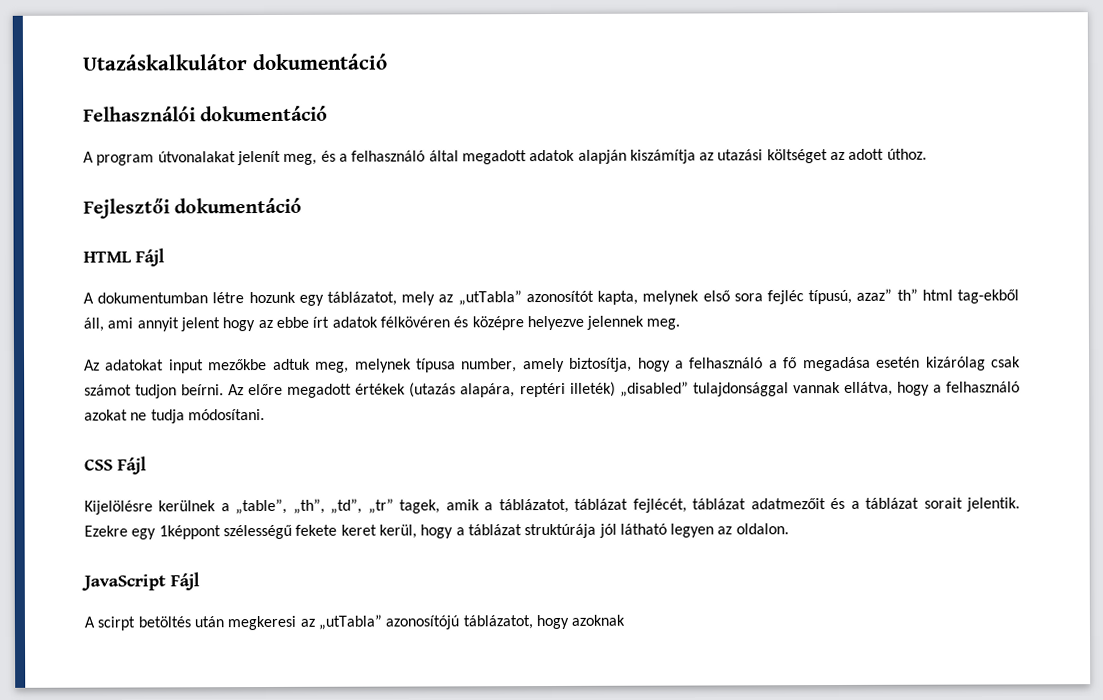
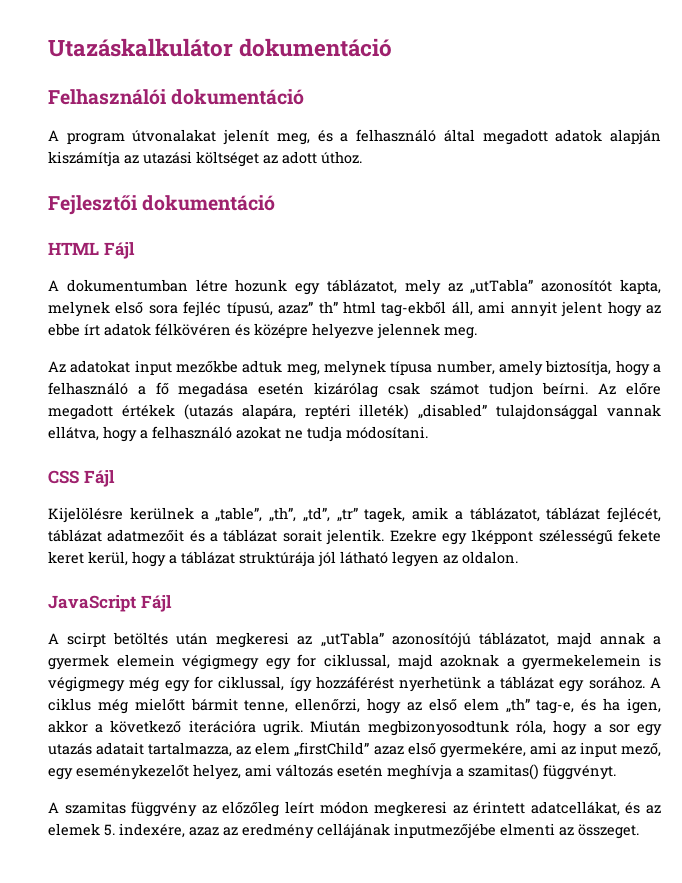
[535,614,626,630] hogy azoknak -> [556,632,661,648] [48,654,662,670] [48,676,661,692] [48,698,661,714] [48,720,662,736] [48,742,662,758] [48,764,616,780] [48,801,661,817] [48,823,639,839] majd annak a gyermek elemein végigmegy egy for ciklussal, majd azoknak a gyermekelemein is végigmegy még egy for ciklussal, így hozzáférést nyerhetünk a táblázat egy sorához. A ciklus még mielőtt bármit tenne, ellenőrzi, hogy az első elem „th” tag-e, és ha igen, akkor a következő iterációra ugrik. Miután megbizonyosodtunk róla, hogy a sor egy utazás adatait tartalmazza, az elem „firstChild” azaz első gyermekére, ami az input mező, egy eseménykezelőt helyez, ami változás esetén meghívja a szamitas() függvényt. // A szamitas függvény az előzőleg leírt módon megkeresi az érintett adatcellákat, és az elemek 5. indexére, azaz az eredmény cellájának inputmezőjébe elmenti az összeget.

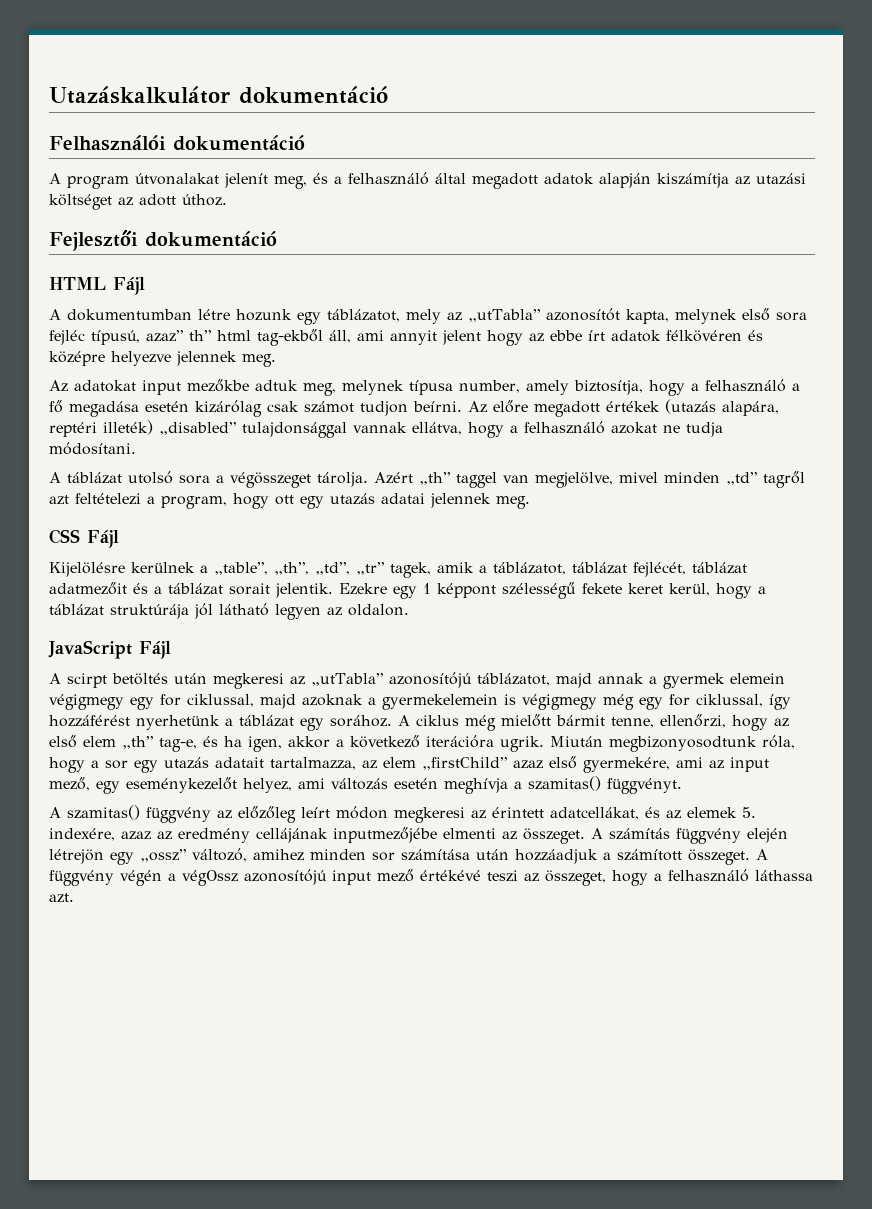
(428, 432) none -> [49,471,805,488] [49,493,530,509] // A táblázat utolsó sora a végösszeget tárolja. Azért „th” taggel van megjelölve, mivel minden „td” tagről azt feltételezi a program, hogy ott egy utazás adatai jelennek meg.
[471,529,534,544] 1képpont -> [423,583,496,598] 1 képpont
[64,801,126,814] szamitas -> [67,805,140,820] szamitas()
(639, 831) none -> [591,828,788,844] [49,848,768,865] [49,869,813,886] [49,893,74,903] A számítás függvény elején létrejön egy „ossz” változó, amihez minden sor számítása után hozzáadjuk a számított összeget. A függvény végén a végOssz azonosítójú input mező értékévé teszi az összeget, hogy a felhasználó láthassa azt.

